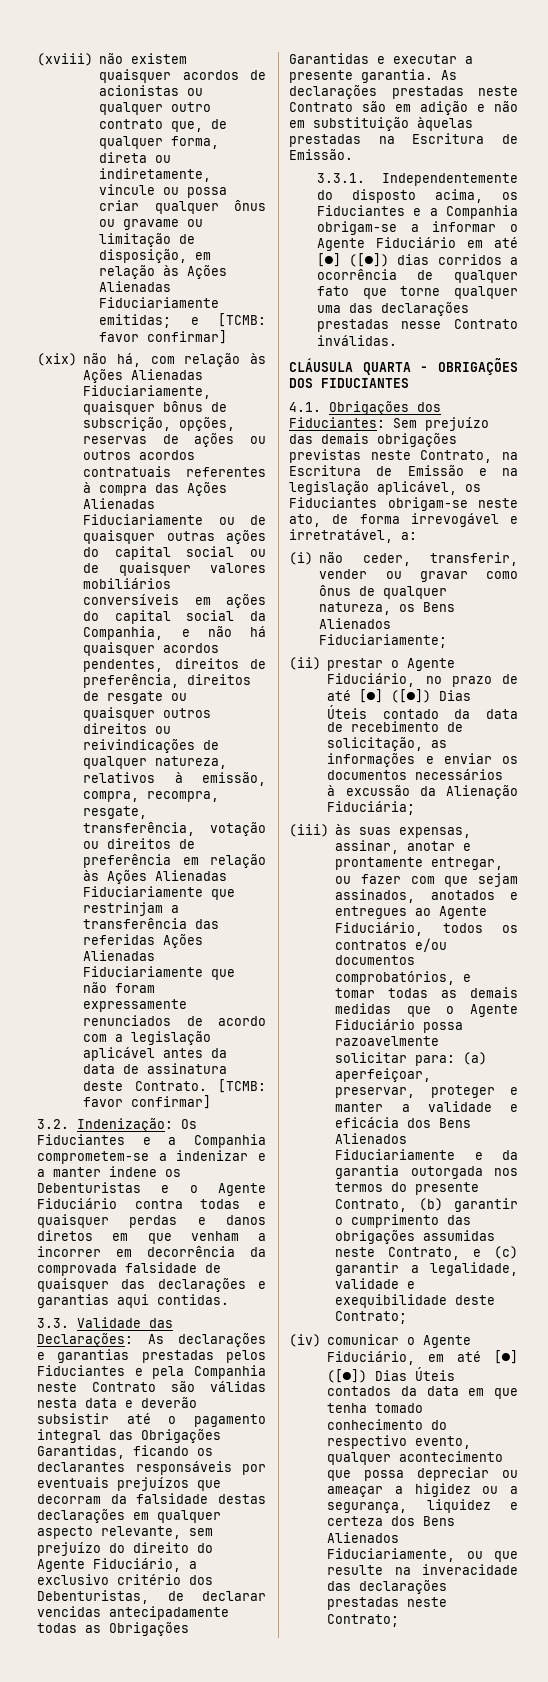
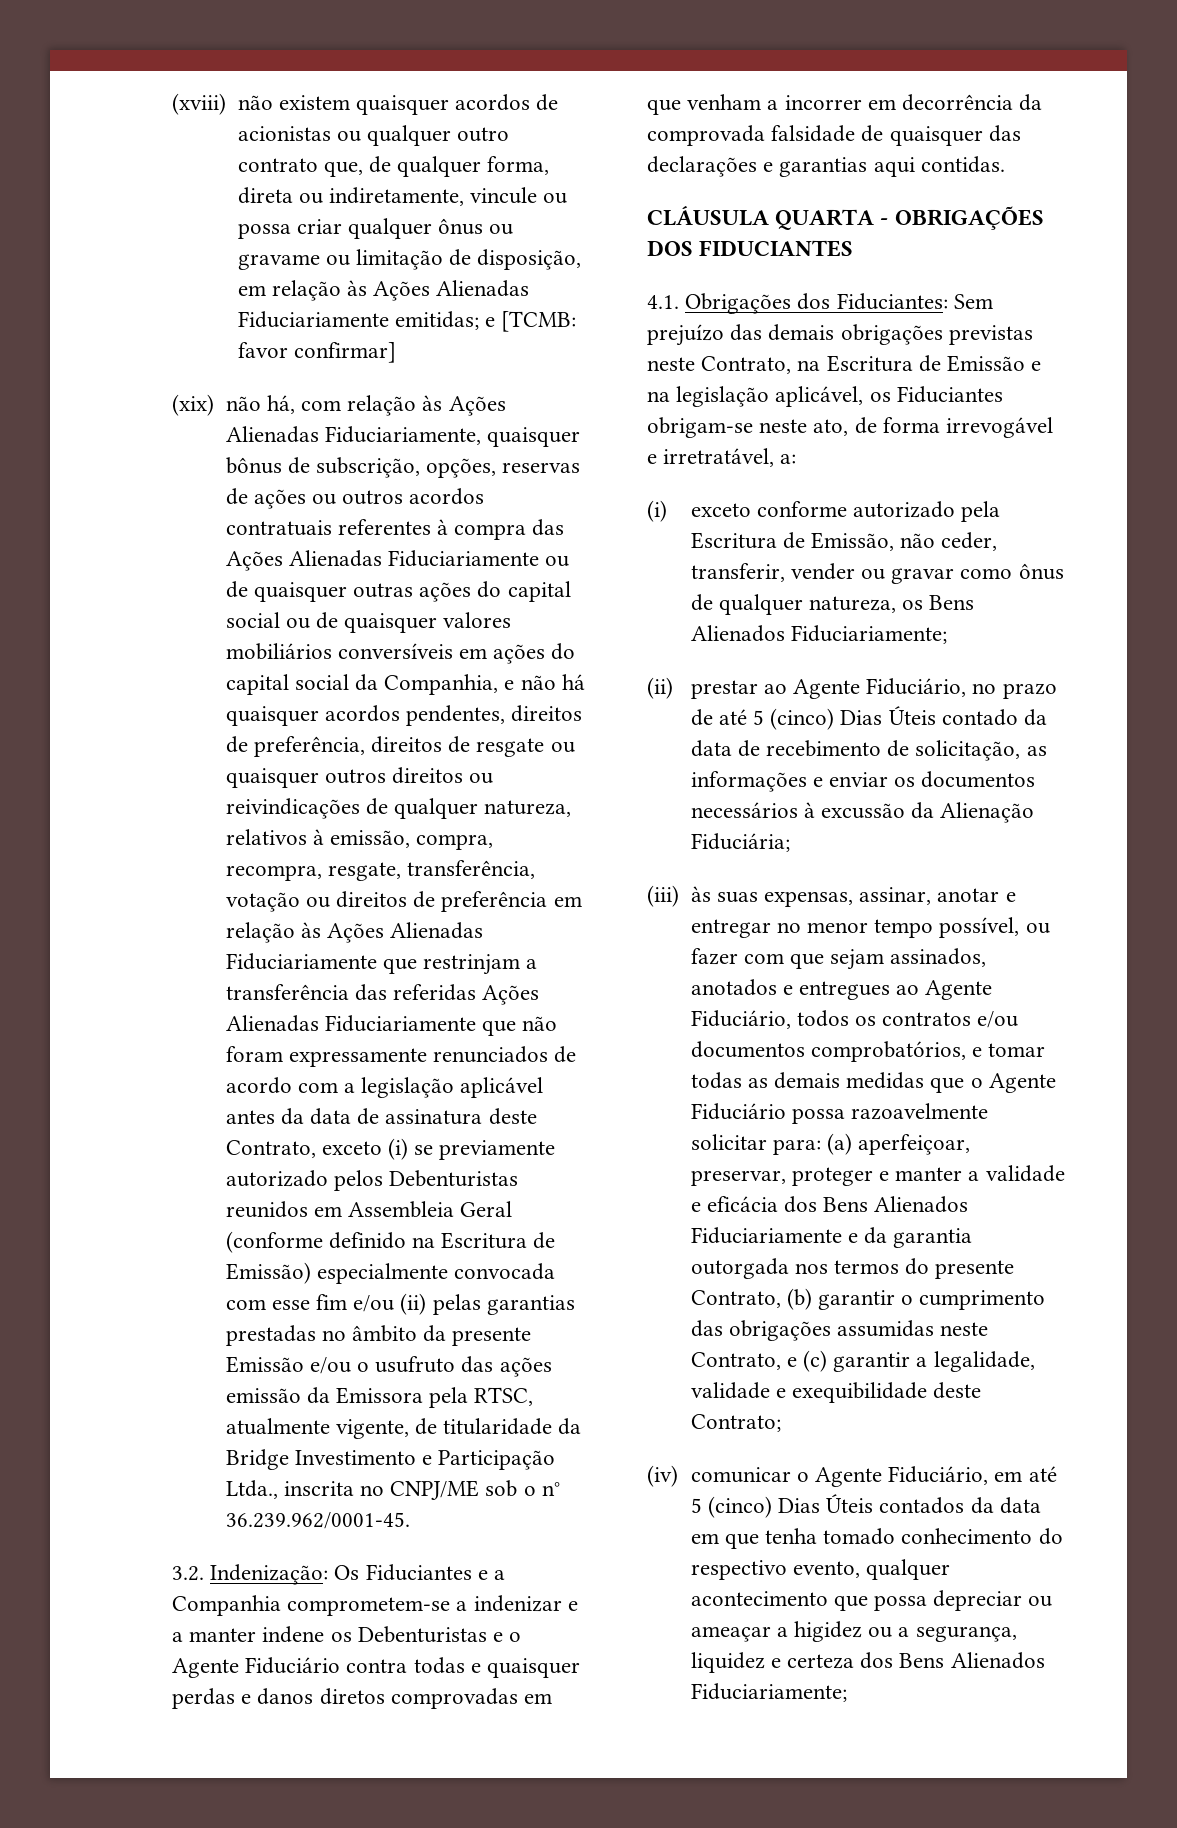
[134,1079,266,1093] [83,1095,212,1109] Contrato. [TCMB: favor confirmar] -> [225,1138,556,1160] [225,1170,518,1191] [225,1201,513,1218] [225,1231,556,1253] [225,1262,555,1284] [225,1293,575,1315] [225,1325,532,1346] [225,1356,552,1377] [225,1387,534,1408] [225,1418,582,1439] [225,1449,556,1470] [225,1480,560,1500] [225,1512,410,1529] Contrato, exceto (i) se previamente autorizado pelos Debenturistas reunidos em Assembleia Geral (conforme definido na Escritura de Emissão) especialmente convocada com esse fim e/ou (ii) pelas garantias prestadas no âmbito da presente Emissão e/ou o usufruto das ações emissão da Emissora pela RTSC, atualmente vigente, de titularidade da Bridge Investimento e Participação Ltda., inscrita no CNPJ/ME sob o n° 36.239.962/0001-45.
(93, 1235) none -> [390,1688,518,1709] comprovadas
[37,1317,173,1328] [37,1333,266,1347] [37,1349,266,1363] [37,1365,266,1379] [37,1381,266,1392] [37,1397,197,1408] [37,1413,266,1427] [37,1429,221,1443] [37,1445,213,1459] [37,1461,266,1475] [37,1477,221,1491] [37,1493,266,1504] [37,1509,221,1523] [37,1526,213,1539] [37,1542,213,1556] [37,1558,197,1572] [37,1574,213,1585] [37,1590,266,1604] [37,1606,229,1620] [37,1622,189,1636] [289,53,473,64] [289,69,457,83] [289,85,518,99] [289,101,518,115] [289,117,473,131] [289,133,518,147] [289,149,353,160] [316,173,518,186] [316,189,518,203] [316,205,518,219] [316,221,518,235] [316,237,518,251] [316,253,518,267] [316,269,518,283] [316,286,518,299] [316,302,469,316] [316,319,518,332] [316,335,397,346] // 3.3. Validade das Declarações: As declarações e garantias prestadas pelos Fiduciantes e pela Companhia neste Contrato são válidas nesta data e deverão subsistir até o pagamento integral das Obrigações Garantidas, ficando os declarantes responsáveis por eventuais prejuízos que decorram da falsidade destas declarações em qualquer aspecto relevante, sem prejuízo do direito do Agente Fiduciário, a exclusivo critério dos Debenturistas, de declarar vencidas antecipadamente todas as Obrigações Garantidas e executar a presente garantia. As declarações prestadas neste Contrato são em adição e não em substituição àquelas prestadas na Escritura de Emissão. // 3.3.1. Independentemente do disposto acima, os Fiduciantes e a Companhia obrigam-se a informar o Agente Fiduciário em até [●] ([●]) dias corridos a ocorrência de qualquer fato que torne qualquer uma das declarações prestadas nesse Contrato inválidas. -> (1005, 164) none
(313, 558) none -> [690,501,1001,522] [690,532,894,551] exceto conforme autorizado pela Escritura de Emissão,
[391,660,400,668] o -> [763,684,787,694] ao
[359,689,432,703] [●] ([●]) -> [752,708,835,730] 5 (cinco)
[335,857,504,870] prontamente entregar, -> [690,917,1020,938] entregar no menor tempo possível,
[494,1350,518,1364] [327,1369,368,1383] [●] ([●]) -> [690,1496,772,1518] 5 (cinco)
[327,1548,518,1562] [327,1564,518,1575] [327,1580,448,1594] [327,1597,448,1610] [327,1614,400,1627] Fiduciariamente, ou que resulte na inveracidade das declarações prestadas neste Contrato; -> [690,1683,847,1702] Fiduciariamente;

